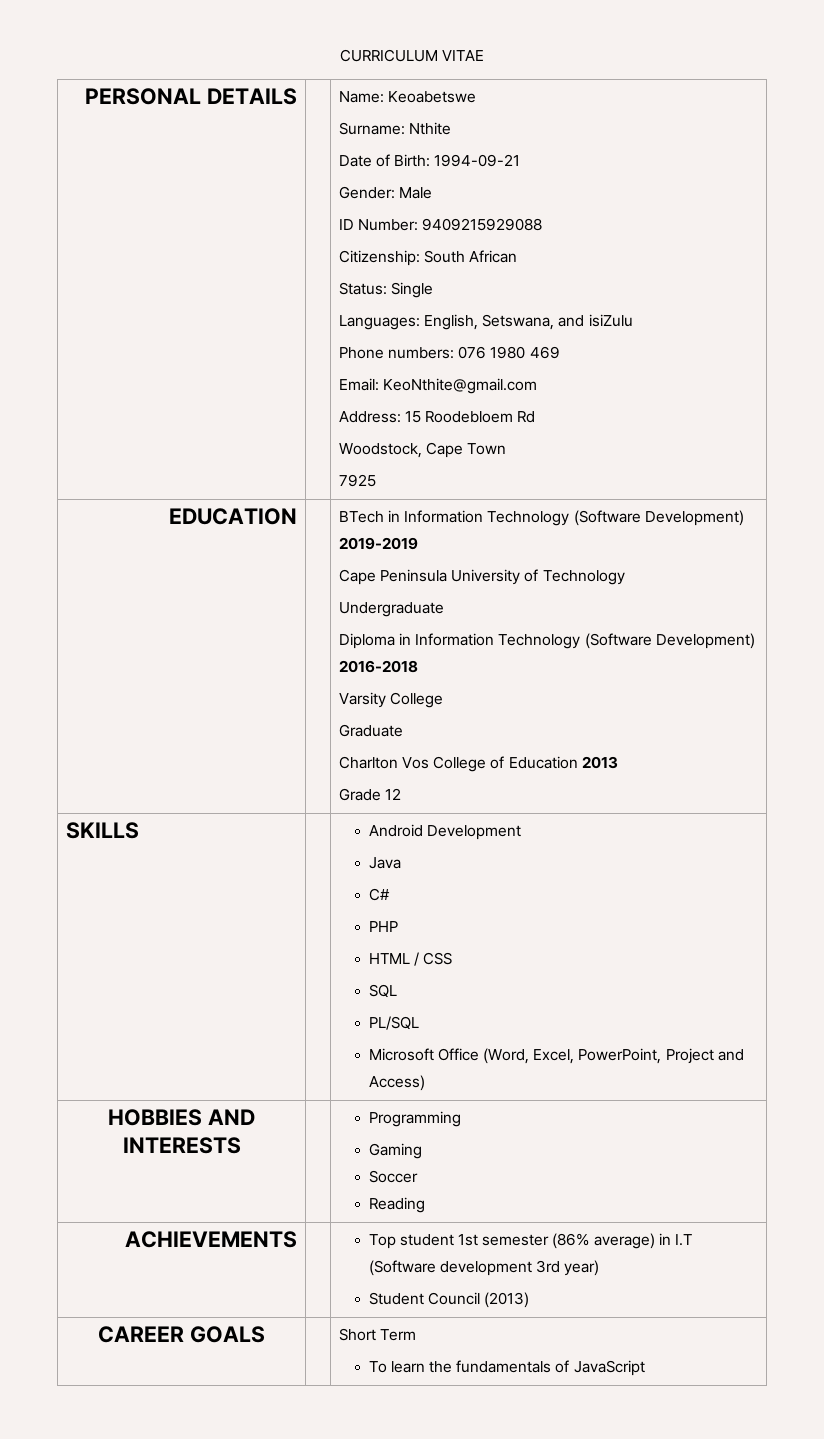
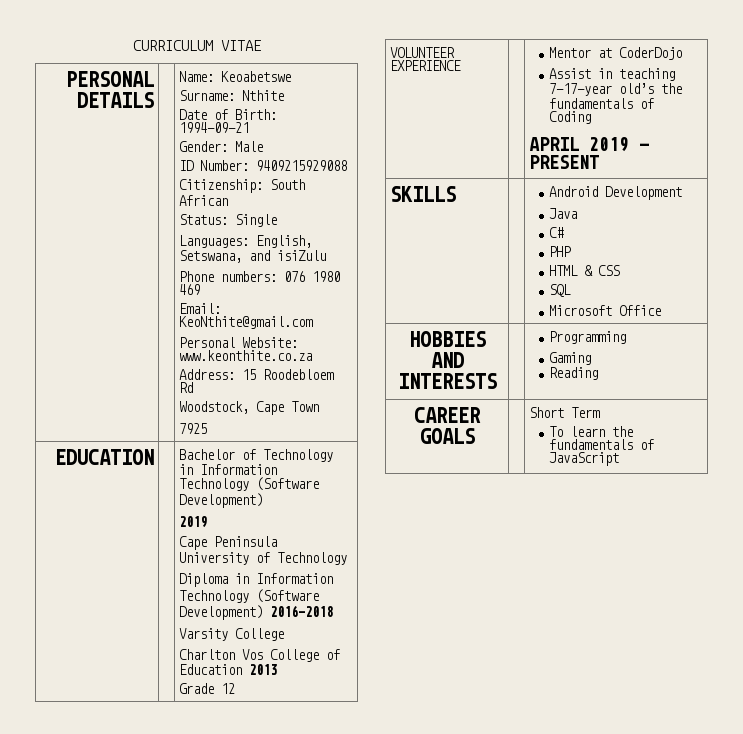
(538, 386) none -> [179,337,299,348] [179,350,313,361] // Personal Website: www.keonthite.co.za
[338,510,744,526] [338,537,418,550] BTech in Information Technology (Software Development) 2019-2019 -> [179,449,334,462] [179,464,278,475] [179,477,320,491] [179,493,264,508] [179,516,208,528] Bachelor of Technology in Information Technology (Software Development) // 2019
[338,602,444,617] // Undergraduate -> (348, 558) none
[338,724,403,737] // Graduate -> (285, 634) none
(402, 794) none -> [390,47,456,58] [390,60,462,71] [549,47,683,60] [549,68,676,81] [549,83,683,96] [549,98,655,109] [549,111,592,124] [529,137,650,152] [529,155,600,169] // VOLUNTEER EXPERIENCE | | Mentor at CoderDojo // Assist in teaching 7-17-year old’s the fundamentals of Coding // APRIL 2019 – PRESENT
[413,952,419,966] / -> [584,265,594,276] &
[368,1016,419,1030] // PL/SQL -> (572, 290) none
[482,1048,744,1064] [368,1075,425,1091] (Word, Excel, PowerPoint, Project and Access) -> (662, 310) none
[368,1170,418,1183] // Soccer -> (592, 358) none
[125,1231,298,1248] [368,1233,692,1249] [368,1260,600,1276] [368,1292,529,1308] // ACHIEVEMENTS | | Top student 1st semester (86% average) in I.T (Software development 3rd year) // Student Council (2013) -> (599, 373) none

